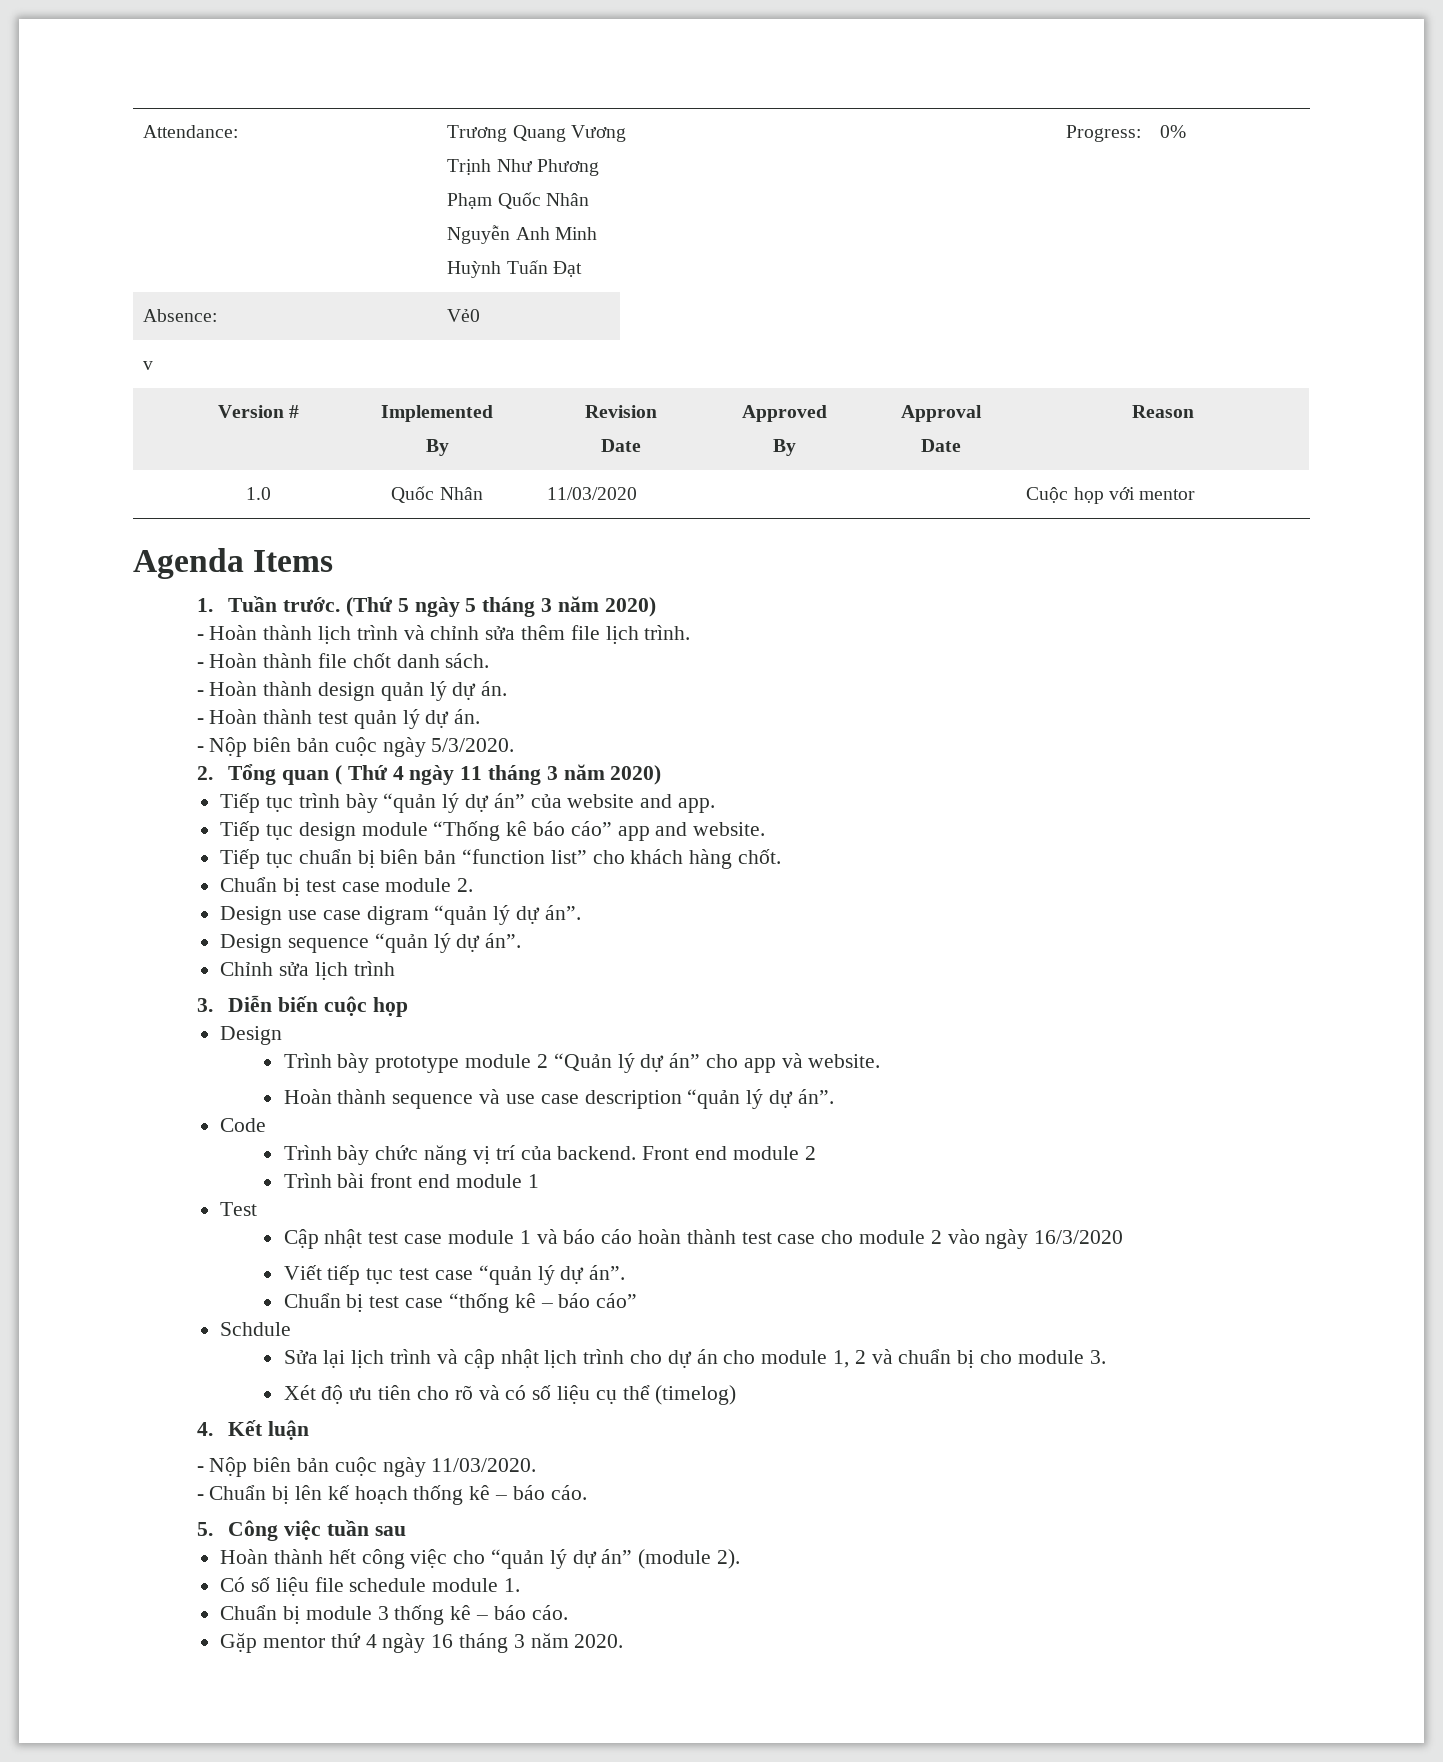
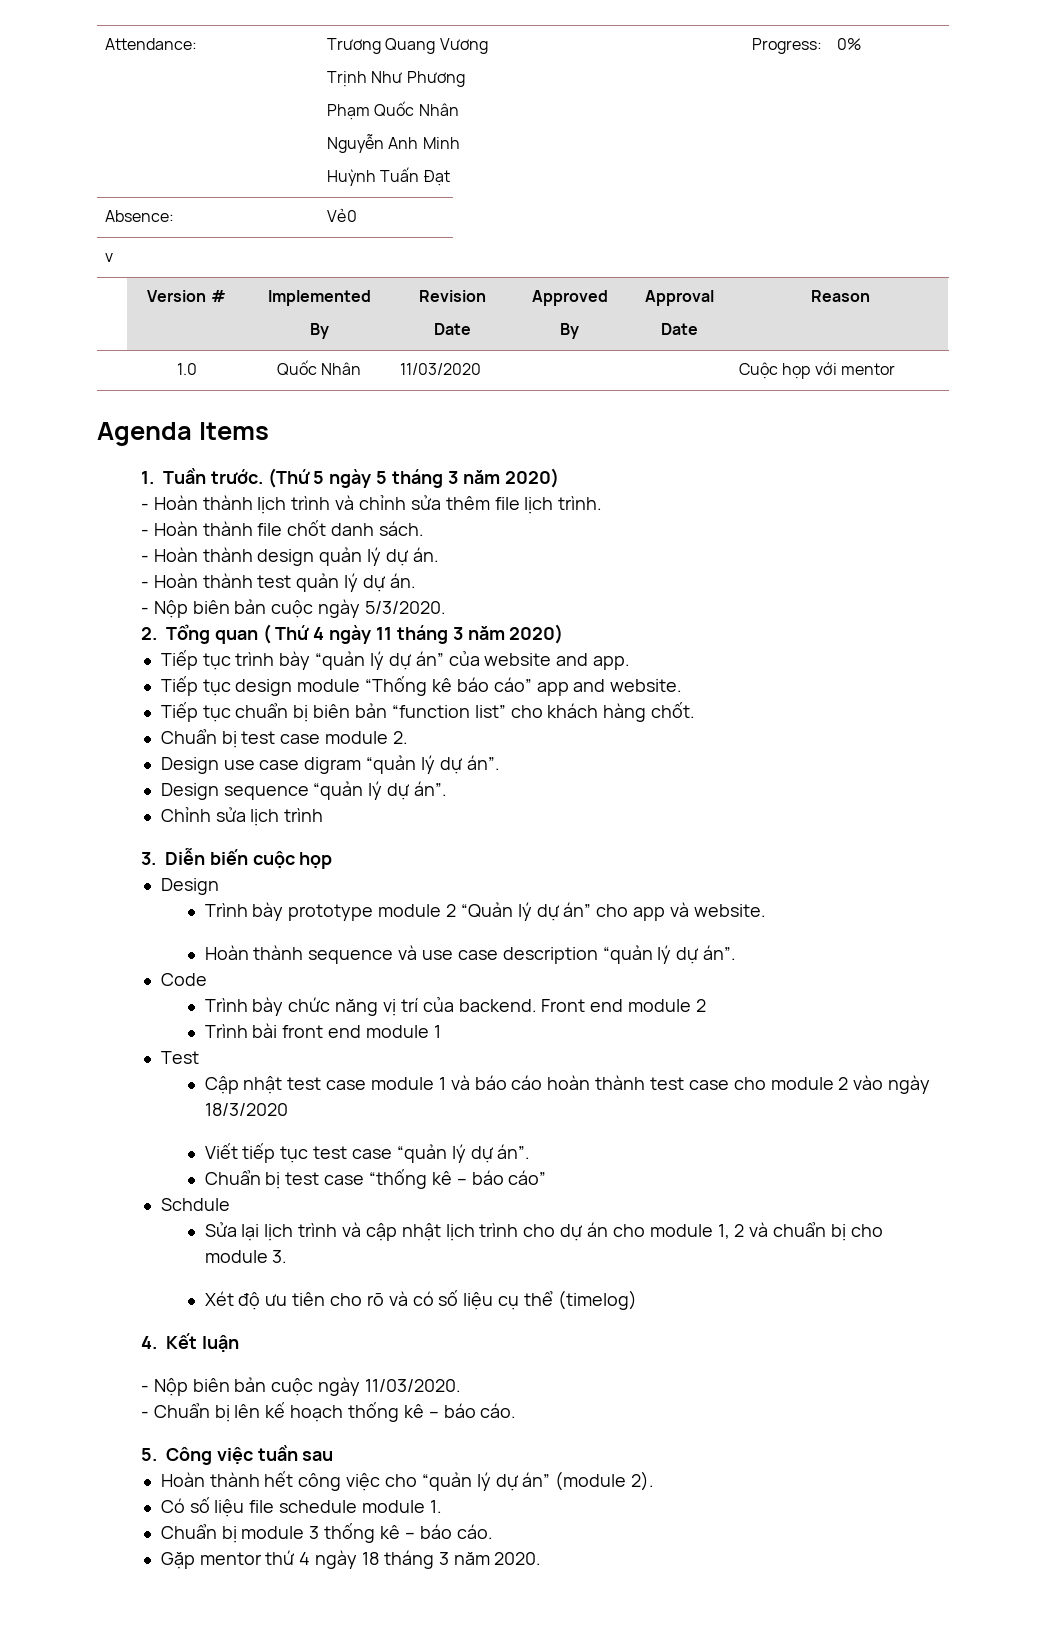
[1034,1230,1124,1244] 16/3/2020 -> [204,1103,288,1116] 18/3/2020
[431,1634,454,1648] 16 -> [361,1552,379,1565] 18

